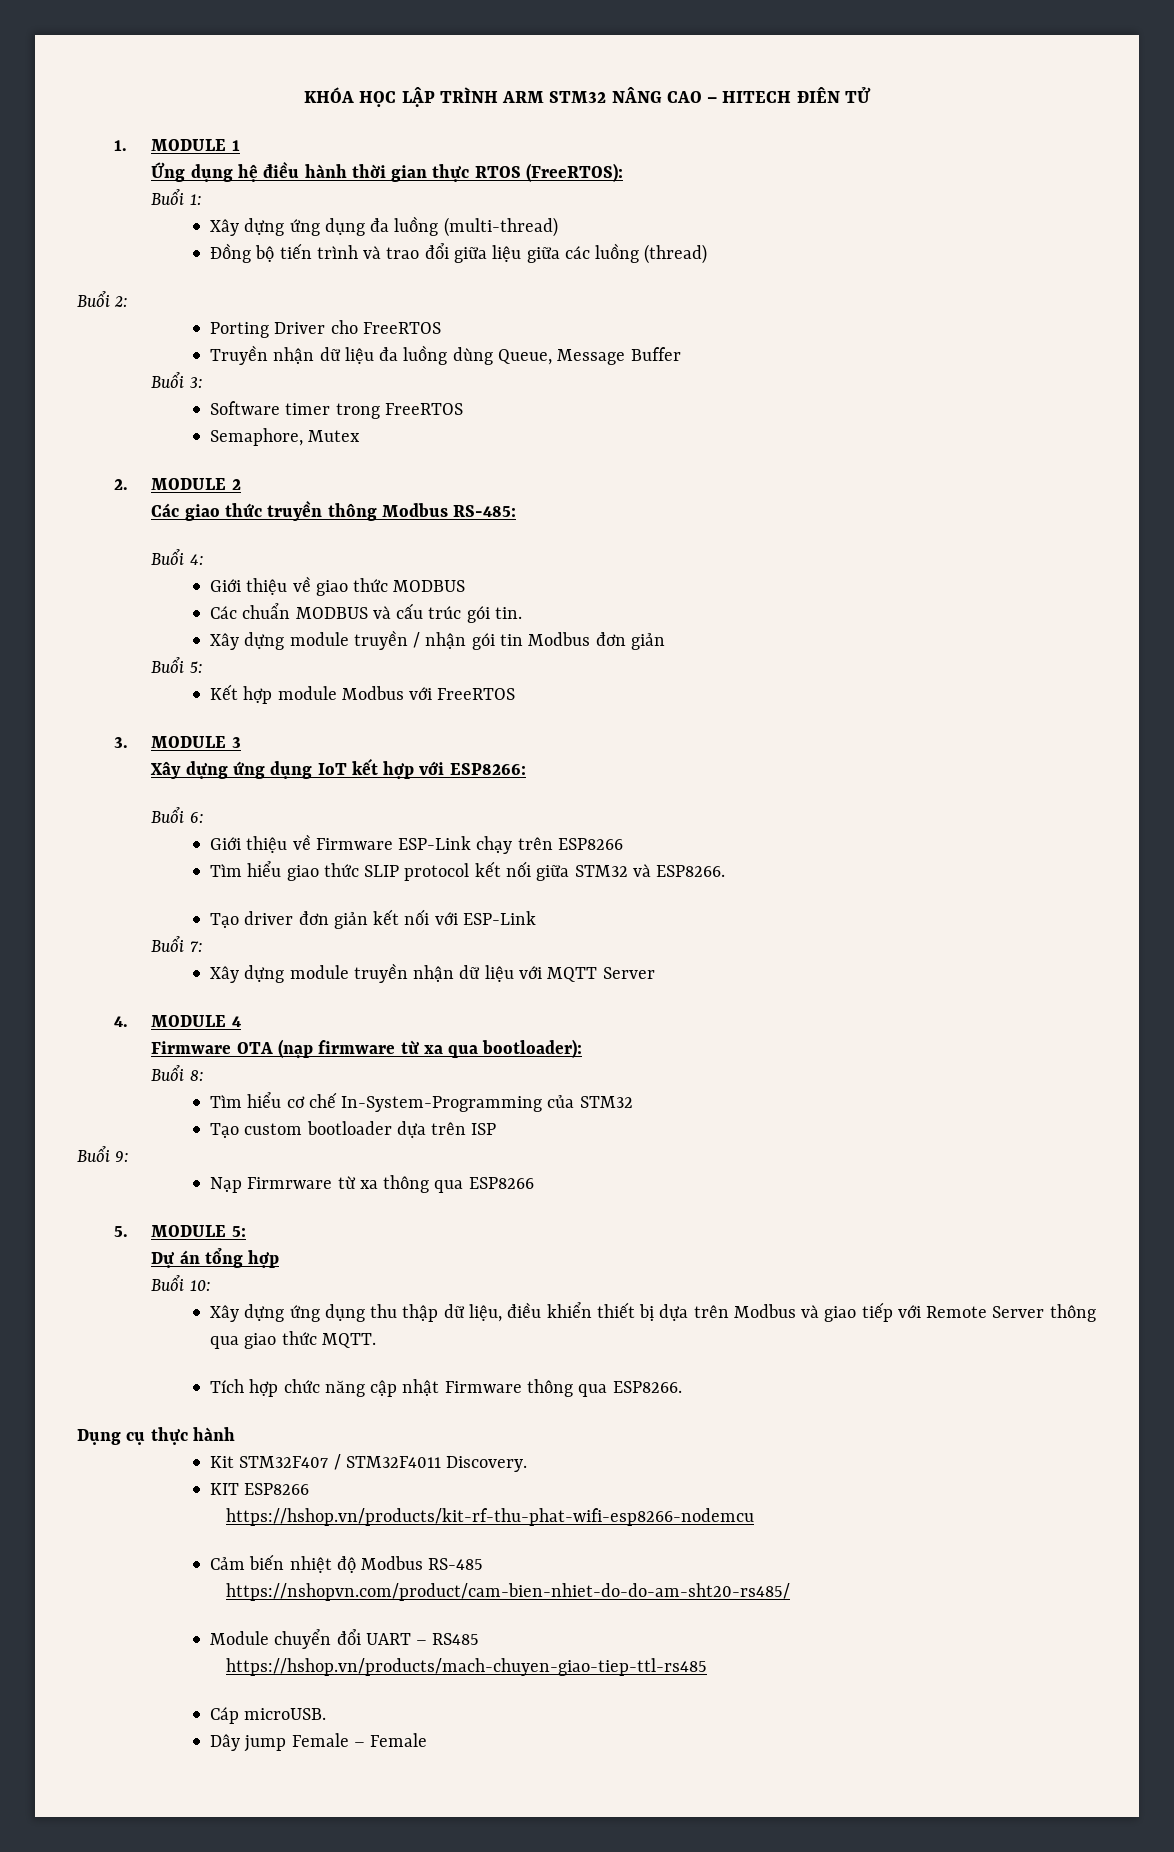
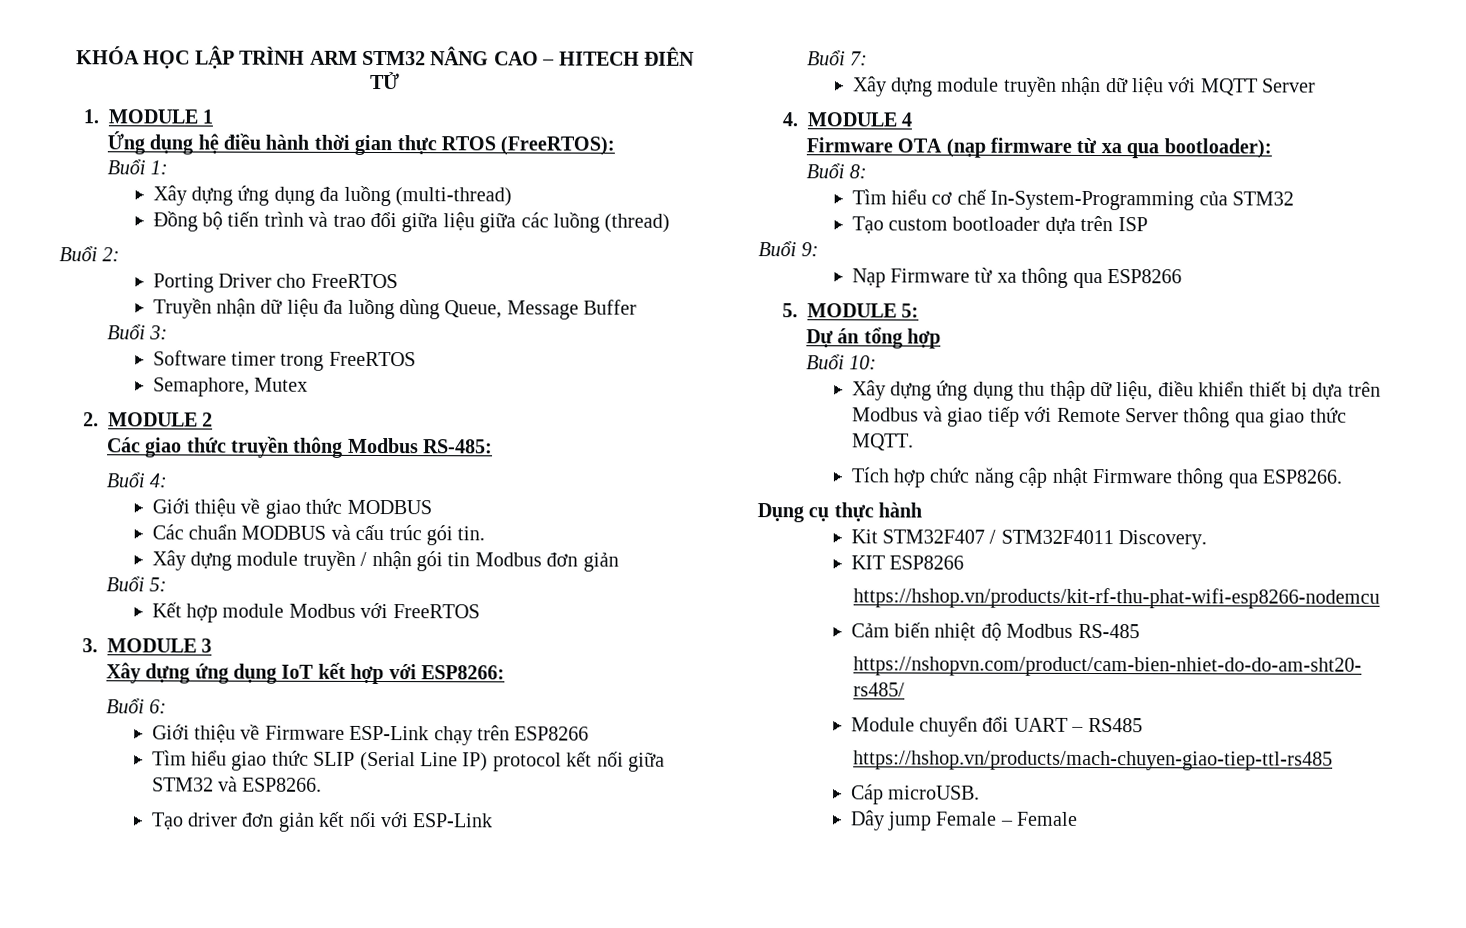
(400, 871) none -> [359,751,489,772] (Serial Line IP)
[247,1177,333,1189] Firmrware -> [890,268,971,283] Firmware

